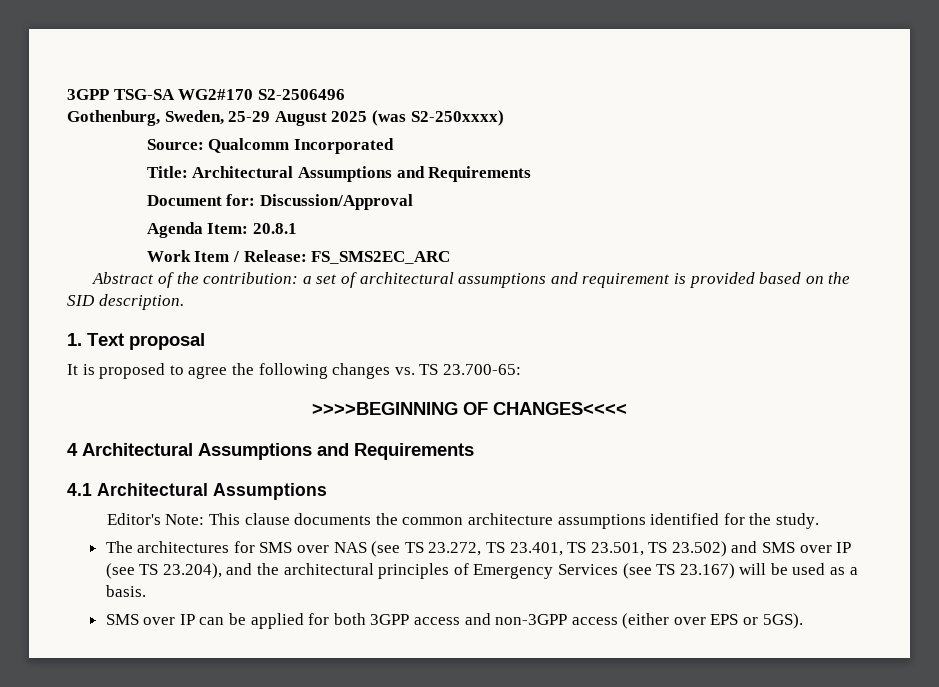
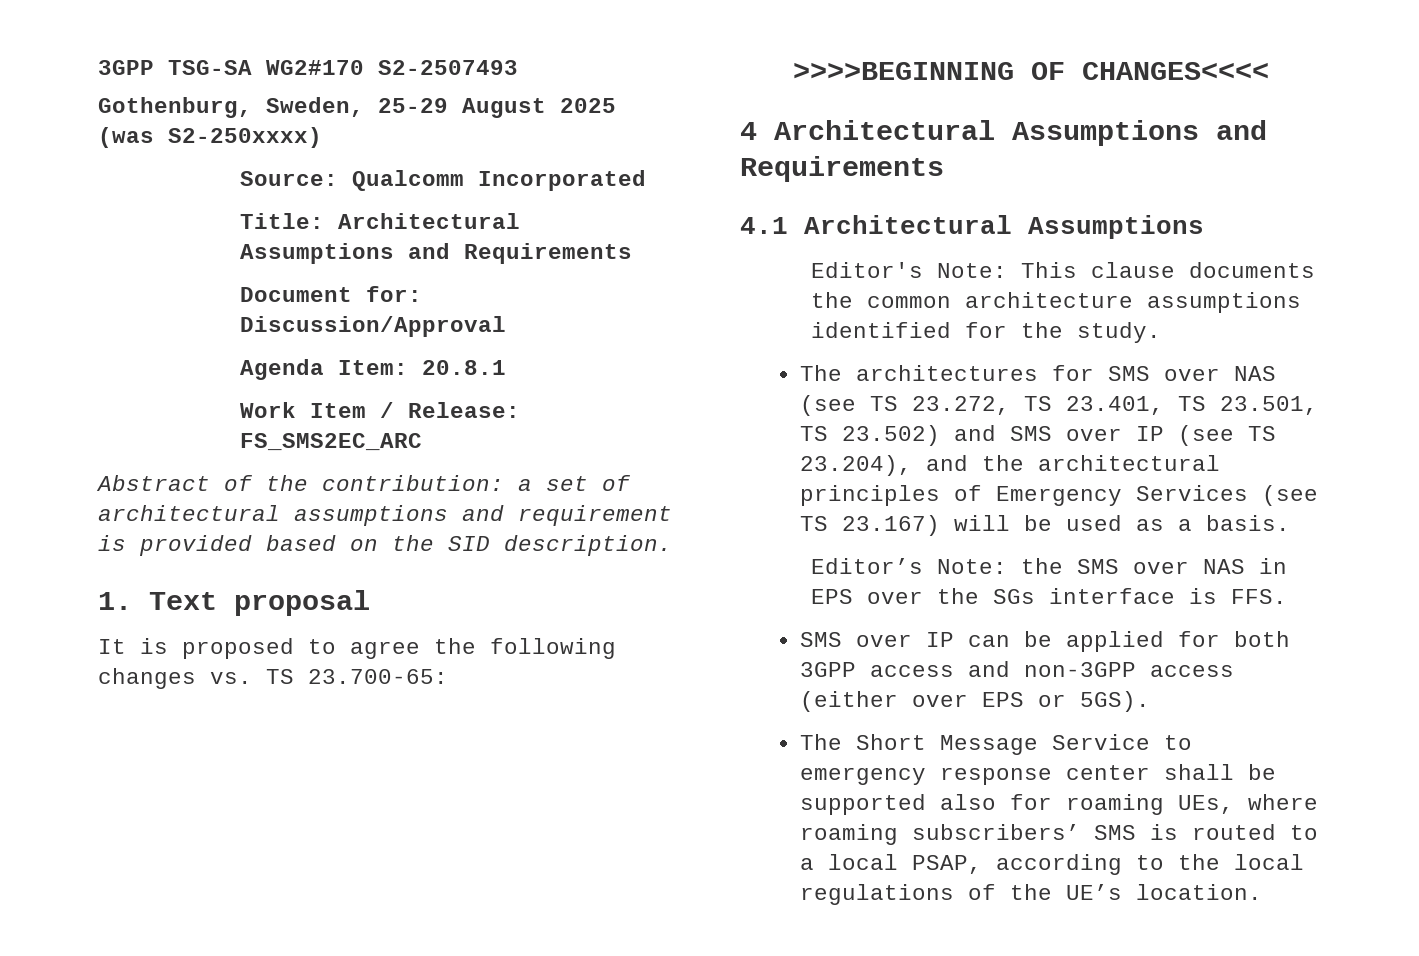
[257,89,345,100] S2-2506496 -> [378,60,518,75] S2-2507493
(146, 591) none -> [810,558,1287,574] [810,588,1287,604] // Editor’s Note: the SMS over NAS in EPS over the SGs interface is FFS.
(803, 621) none -> [800,734,1193,755] [800,764,1277,785] [800,794,1319,815] [800,824,1319,845] [800,854,1305,875] [800,884,1263,905] // The Short Message Service to emergency response center shall be supported also for roaming UEs, where roaming subscribers’ SMS is routed to a local PSAP, according to the local regulations of the UE’s location.

